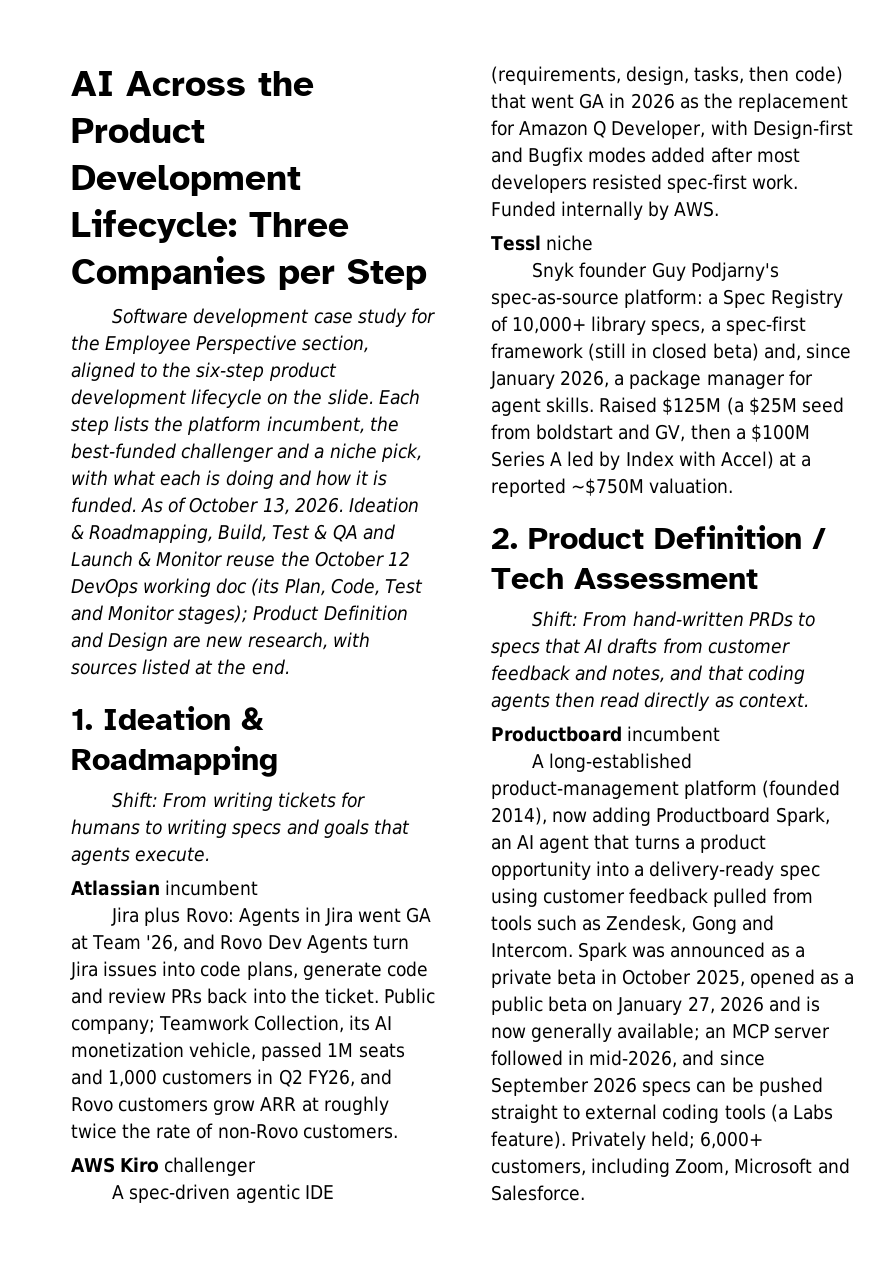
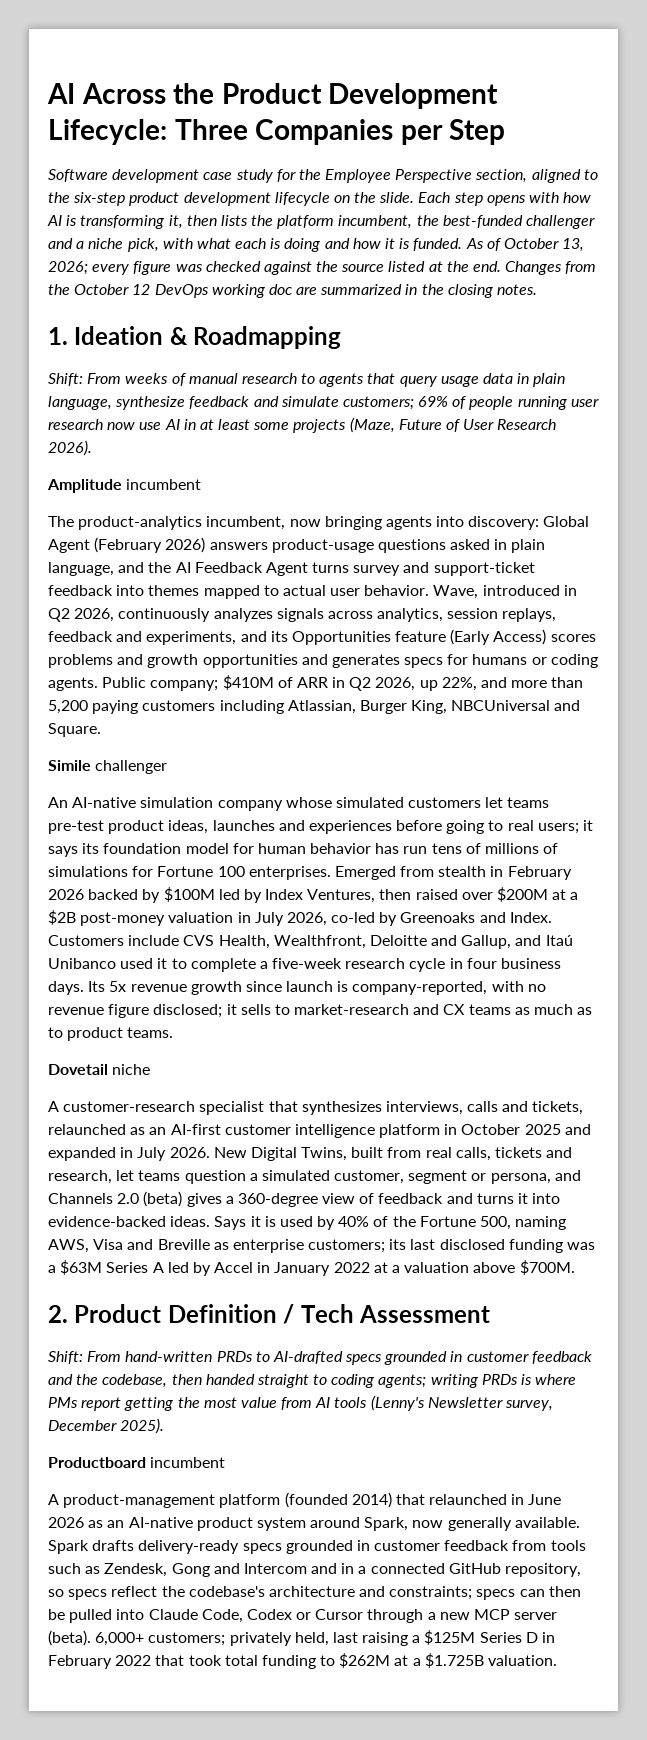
(109, 426) none -> [486,192,592,206] [47,215,217,229] opens with how AI is transforming it, then
[294,497,419,513] [71,524,395,543] [71,551,276,567] 2026. Ideation & Roadmapping, Build, Test & QA and Launch & Monitor reuse -> [48,261,597,275] 2026; every figure was checked against the source listed at the end. Changes from
[251,578,423,596] [71,605,408,624] [71,632,370,651] [71,659,290,675] (its Plan, Code, Test and Monitor stages); Product Definition and Design are new research, with sources listed at the end. -> [296,284,538,298] are summarized in the closing notes.
[212,792,365,811] [71,819,410,838] [71,847,211,865] [71,880,259,896] [111,907,432,926] [71,934,409,953] [70,961,428,980] [71,988,435,1004] [71,1015,393,1034] [71,1042,405,1061] [71,1069,392,1087] [71,1096,389,1115] [71,1123,398,1139] [71,1157,257,1176] [112,1184,334,1203] [491,66,843,85] [491,93,848,112] [491,120,853,139] [491,147,800,166] [491,174,799,193] [491,201,720,220] [491,235,594,251] [532,262,779,281] [491,289,843,308] [491,316,806,335] [491,343,851,361] [490,370,813,389] [491,397,844,416] [491,424,810,442] [491,451,812,470] [491,478,734,497] writing tickets for humans to writing specs and goals that agents execute. // Atlassian incumbent // Jira plus Rovo: Agents in Jira went GA at Team '26, and Rovo Dev Agents turn Jira issues into code plans, generate code and review PRs back into the ticket. Public company; Teamwork Collection, its AI monetization vehicle, passed 1M seats and 1,000 customers in Q2 FY26, and Rovo customers grow ARR at roughly twice the rate of non-Rovo customers. // AWS Kiro challenger // A spec-driven agentic IDE (requirements, design, tasks, then code) that went GA in 2026 as the replacement for Amazon Q Developer, with Design-first and Bugfix modes added after most developers resisted spec-first work. Funded internally by AWS. // Tessl niche // Snyk founder Guy Podjarny's spec-as-source platform: a Spec Registry of 10,000+ library specs, a spec-first framework (still in closed beta) and, since January 2026, a package manager for agent skills. Raised $125M (a $25M seed from boldstart and GV, then a $100M Series A led by Index with Accel) at a reported ~$750M valuation. -> [125,373,566,387] [48,396,599,410] [48,417,557,433] [48,440,92,456] [47,479,202,493] [48,516,590,530] [48,537,546,553] [48,562,535,576] [48,585,577,599] [48,608,557,622] [48,629,596,645] [48,654,598,668] [48,675,584,691] [48,700,581,714] [48,723,101,737] [48,760,168,774] [48,797,550,811] [48,820,594,834] [48,843,559,857] [48,866,572,880] [48,887,579,903] [48,910,552,926] [48,935,573,949] [48,958,562,972] [48,981,546,995] [48,1004,593,1018] [48,1027,174,1041] [48,1064,151,1075] [48,1101,584,1115] [48,1124,591,1138] [48,1147,573,1161] [48,1170,581,1184] [48,1191,561,1207] [48,1216,567,1230] [48,1239,596,1253] [48,1260,575,1276] weeks of manual research to agents that query usage data in plain language, synthesize feedback and simulate customers; 69% of people running user research now use AI in at least some projects (Maze, Future of User Research 2026). // Amplitude incumbent // The product-analytics incumbent, now bringing agents into discovery: Global Agent (February 2026) answers product-usage questions asked in plain language, and the AI Feedback Agent turns survey and support-ticket feedback into themes mapped to actual user behavior. Wave, introduced in Q2 2026, continuously analyzes signals across analytics, session replays, feedback and experiments, and its Opportunities feature (Early Access) scores problems and growth opportunities and generates specs for humans or coding agents. Public company; $410M of ARR in Q2 2026, up 22%, and more than 5,200 paying customers including Atlassian, Burger King, NBCUniversal and Square. // Simile challenger // An AI-native simulation company whose simulated customers let teams pre-test product ideas, launches and experiences before going to real users; it says its foundation model for human behavior has run tens of millions of simulations for Fortune 100 enterprises. Emerged from stealth in February 2026 backed by $100M led by Index Ventures, then raised over $200M at a $2B post-money valuation in July 2026, co-led by Greenoaks and Index. Customers include CVS Health, Wealthfront, Deloitte and Gallup, and Itaú Unibanco used it to complete a five-week research cycle in four business days. Its 5x revenue growth since launch is company-reported, with no revenue figure disclosed; it sells to market-research and CX teams as much as to product teams. // Dovetail niche // A customer-research specialist that synthesizes interviews, calls and tickets, relaunched as an AI-first customer intelligence platform in October 2025 and expanded in July 2026. New Digital Twins, built from real calls, tickets and research, let teams question a simulated customer, segment or persona, and Channels 2.0 (beta) gives a 360-degree view of feedback and turns it into evidence-backed ideas. Says it is used by 40% of the Fortune 500, naming AWS, Visa and Breville as enterprise customers; its last disclosed funding was a $63M Series A led by Accel in January 2022 at a valuation above $700M.
[491,638,790,657] [491,665,805,684] [491,692,809,711] specs that AI drafts from customer feedback and notes, and that coding agents then read directly as context. -> [272,1351,592,1365] [48,1374,577,1388] [48,1395,554,1411] [48,1418,165,1434] AI-drafted specs grounded in customer feedback and the codebase, then handed straight to coding agents; writing PRDs is where PMs report getting the most value from AI tools (Lenny's Newsletter survey, December 2025).
[549,753,693,772] long-established -> (59, 1499) none
[491,807,830,826] [491,834,766,853] [491,861,820,880] [491,888,768,907] 2014), now adding Productboard Spark, an AI agent that turns a product opportunity into a delivery-ready spec using customer feedback pulled -> [351,1492,562,1508] [48,1517,580,1531] [48,1540,510,1554] 2014) that relaunched in June 2026 as an AI-native product system around Spark, now generally available. Spark drafts delivery-ready specs grounded in customer feedback
[491,942,805,961] [491,969,854,988] [491,996,820,1015] [491,1023,830,1042] [491,1050,765,1068] [491,1077,823,1096] [491,1104,833,1123] [491,1131,764,1150] [491,1158,850,1177] [491,1185,585,1201] Intercom. Spark was announced as a private beta in October 2025, opened as a public beta on January 27, 2026 and is now generally available; an MCP server followed in mid-2026, and since September 2026 specs can be pushed straight to external coding tools (a Labs feature). Privately held; 6,000+ customers, including Zoom, Microsoft and Salesforce. -> [243,1563,582,1577] [48,1586,581,1600] [48,1609,558,1623] [48,1630,556,1646] [48,1653,558,1669] Intercom and in a connected GitHub repository, so specs reflect the codebase's architecture and constraints; specs can then be pulled into Claude Code, Codex or Cursor through a new MCP server (beta). 6,000+ customers; privately held, last raising a $125M Series D in February 2022 that took total funding to $262M at a $1.725B valuation.

